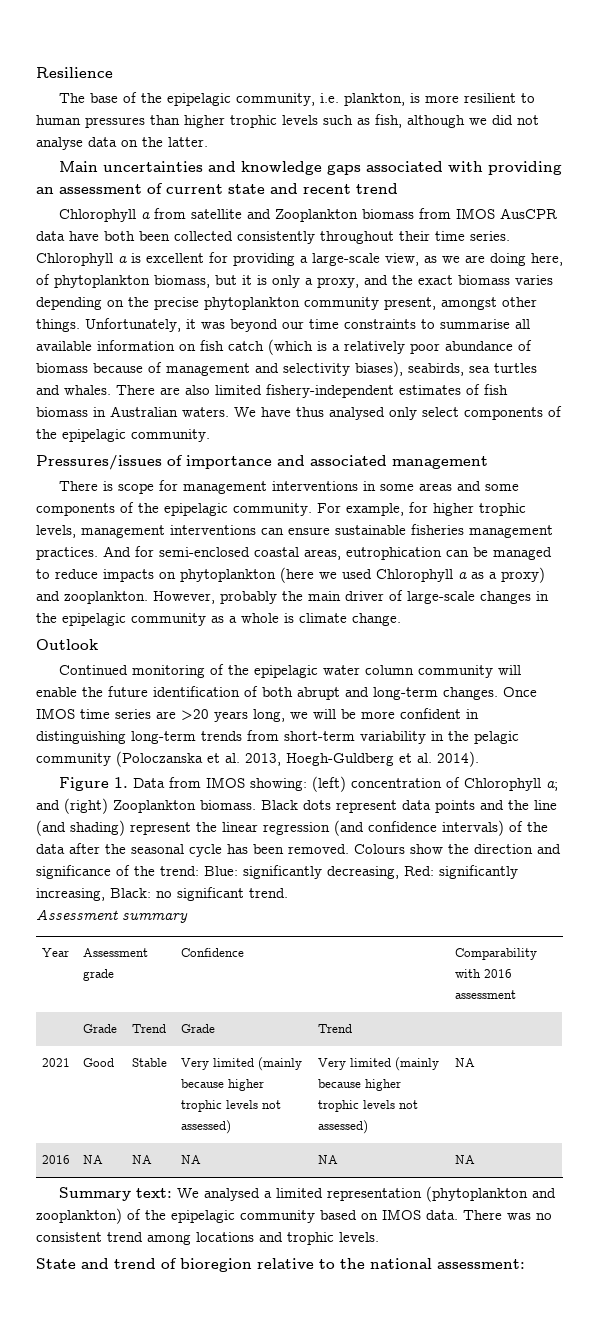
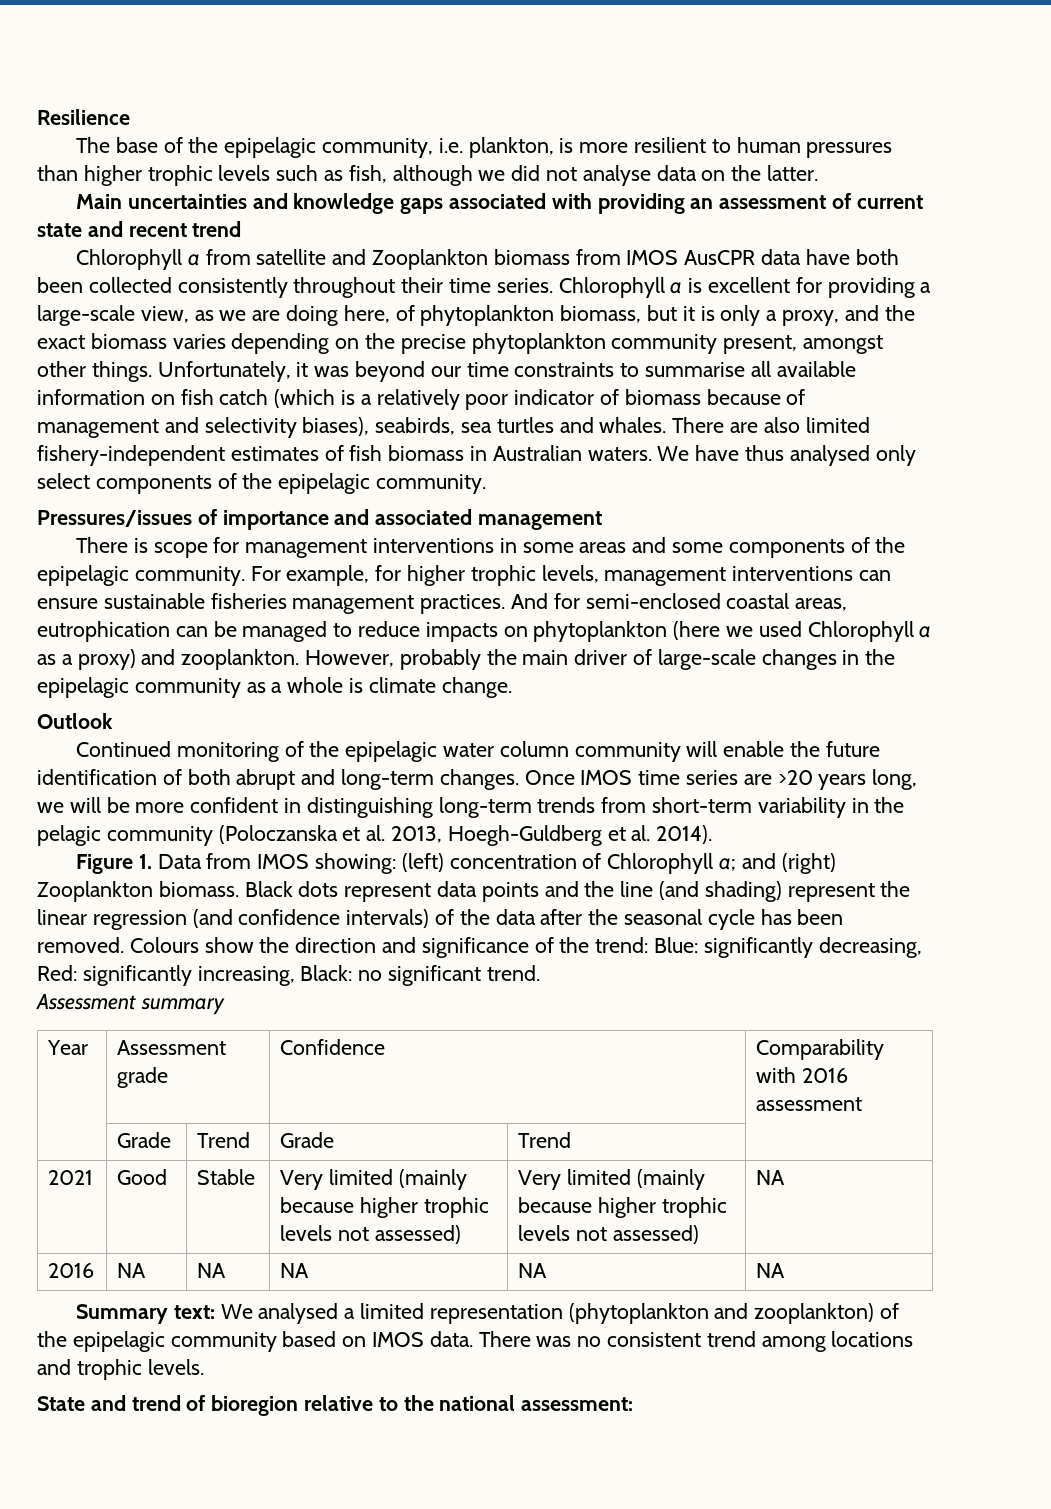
[445,341,513,351] abundance -> [514,389,595,405] indicator

